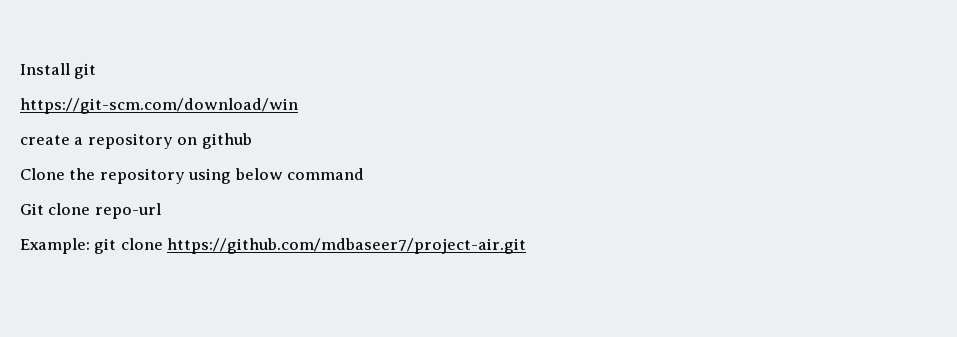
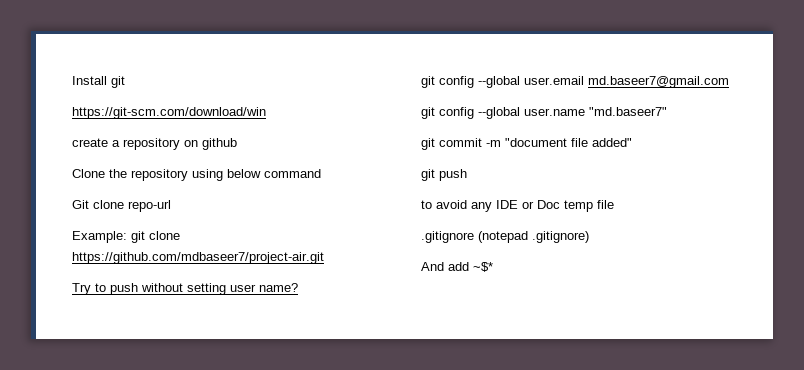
(527, 246) none -> [72,283,298,295] [421,76,729,88] [421,107,667,119] [421,138,632,150] [421,169,467,181] [421,200,614,212] [421,231,589,243] [421,262,493,272] // Try to push without setting user name? // git config --global user.email md.baseer7@gmail.com // git config --global user.name "md.baseer7" // git commit -m "document file added" // git push // to avoid any IDE or Doc temp file // .gitignore (notepad .gitignore) // And add ~$*

